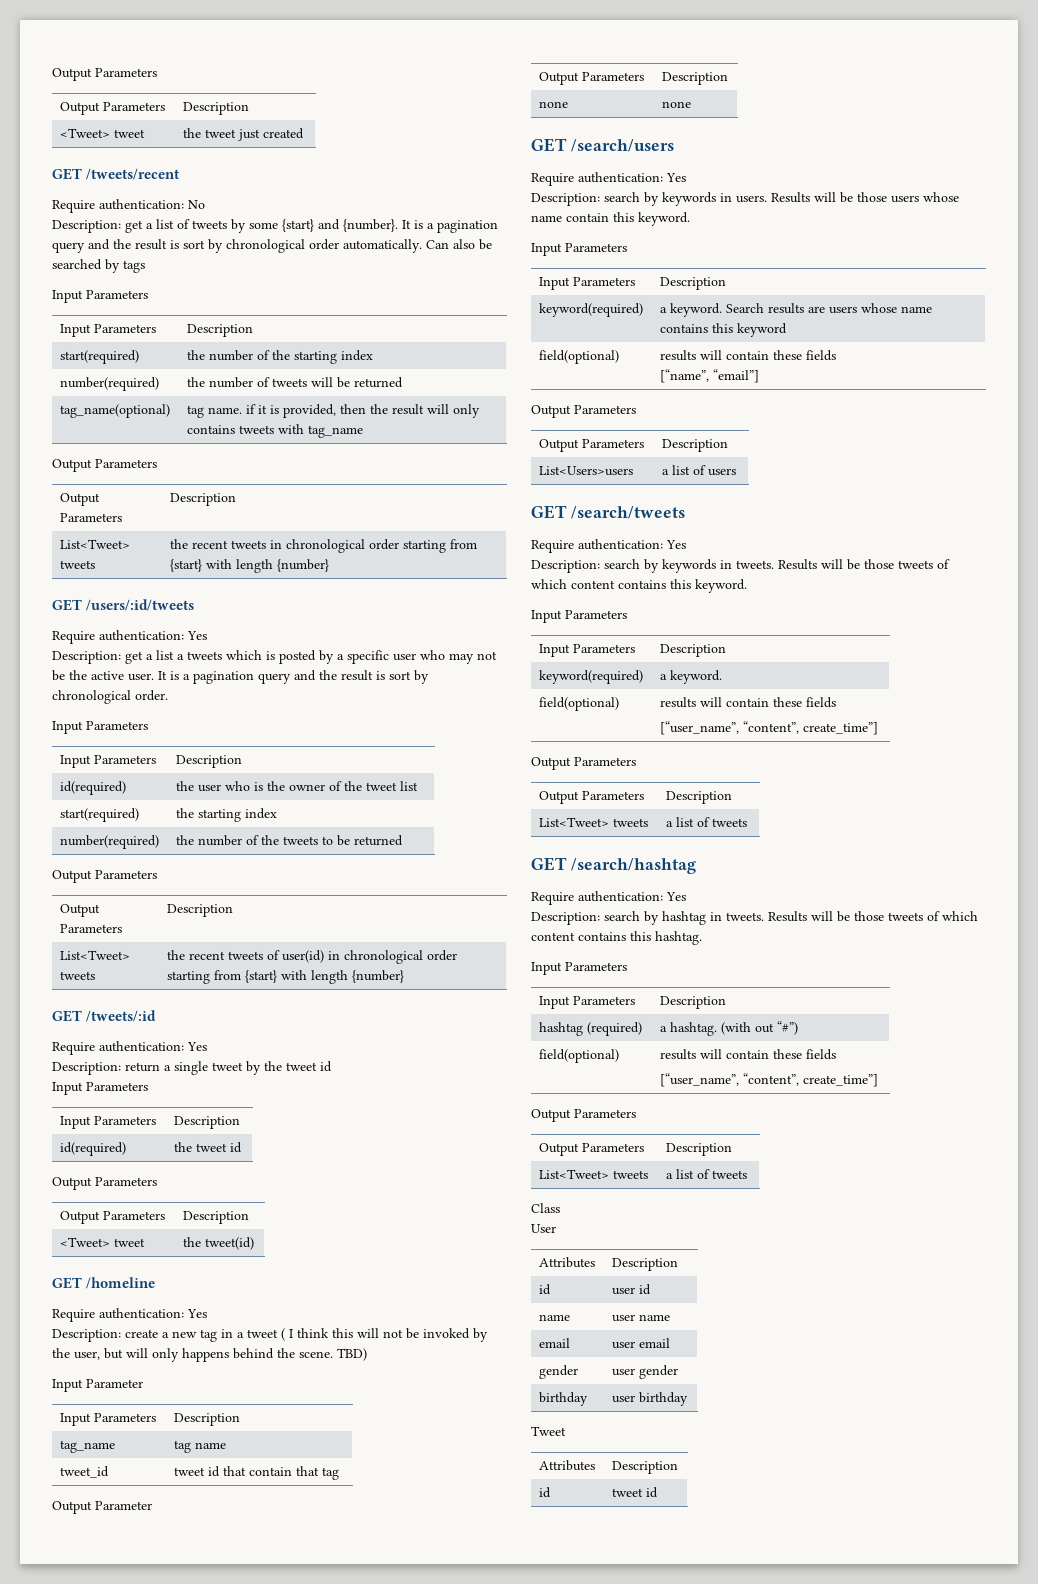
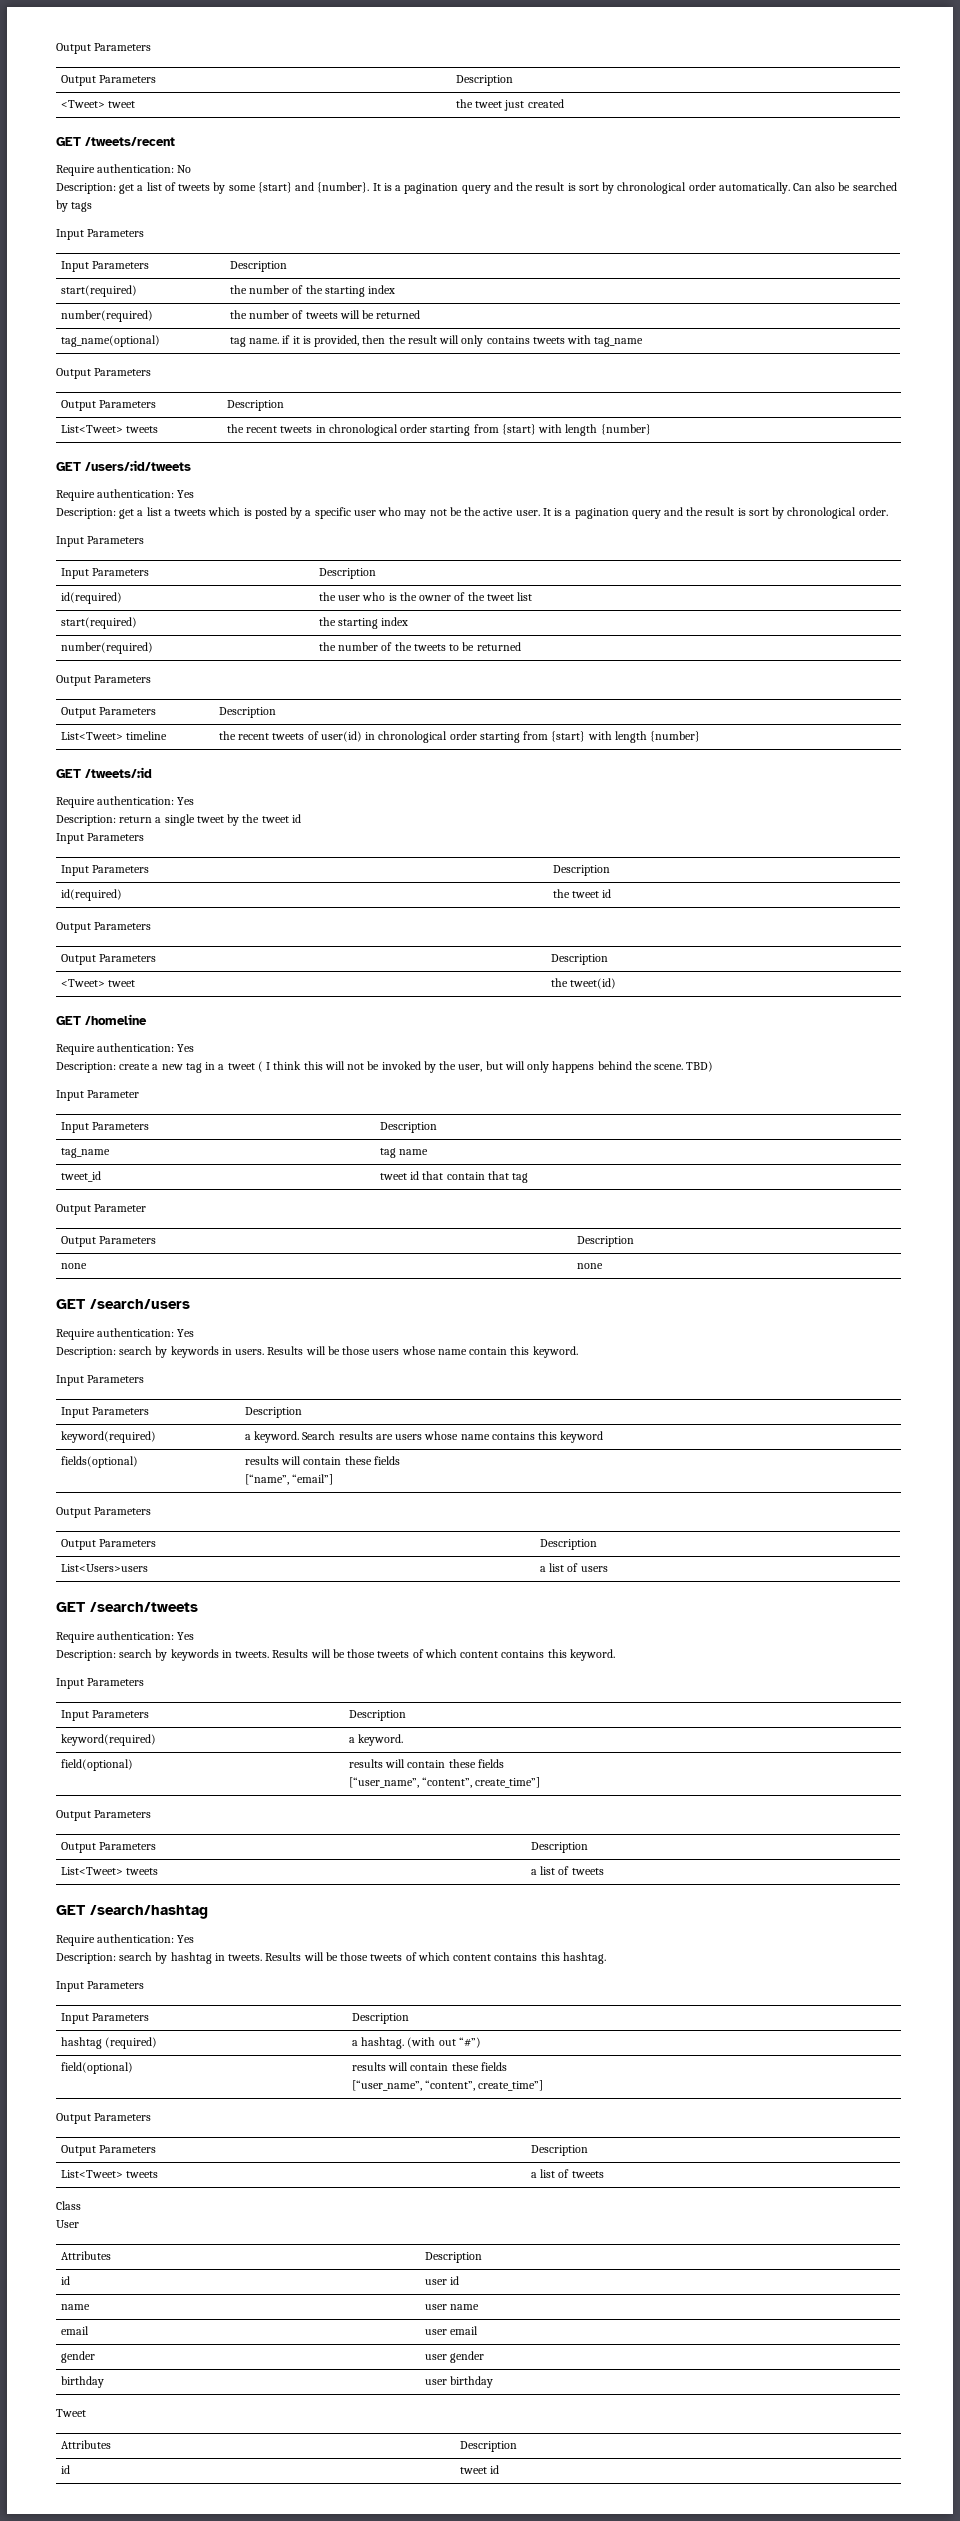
[60,971,96,980] tweets -> [126,731,168,740] timeline
[539,350,620,364] field(optional) -> [60,1456,138,1468] fields(optional)

